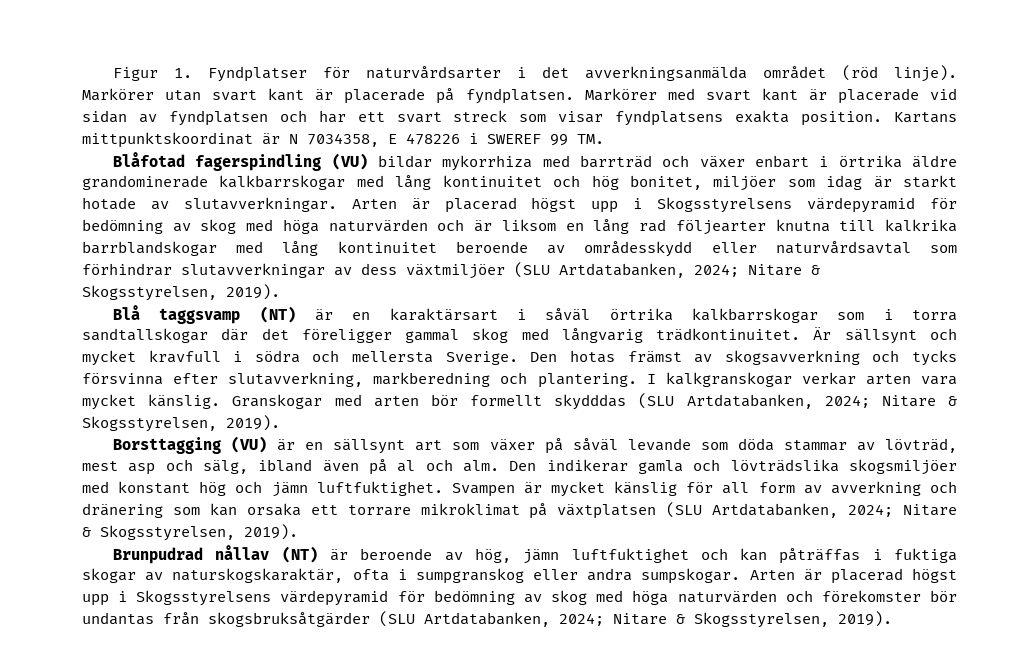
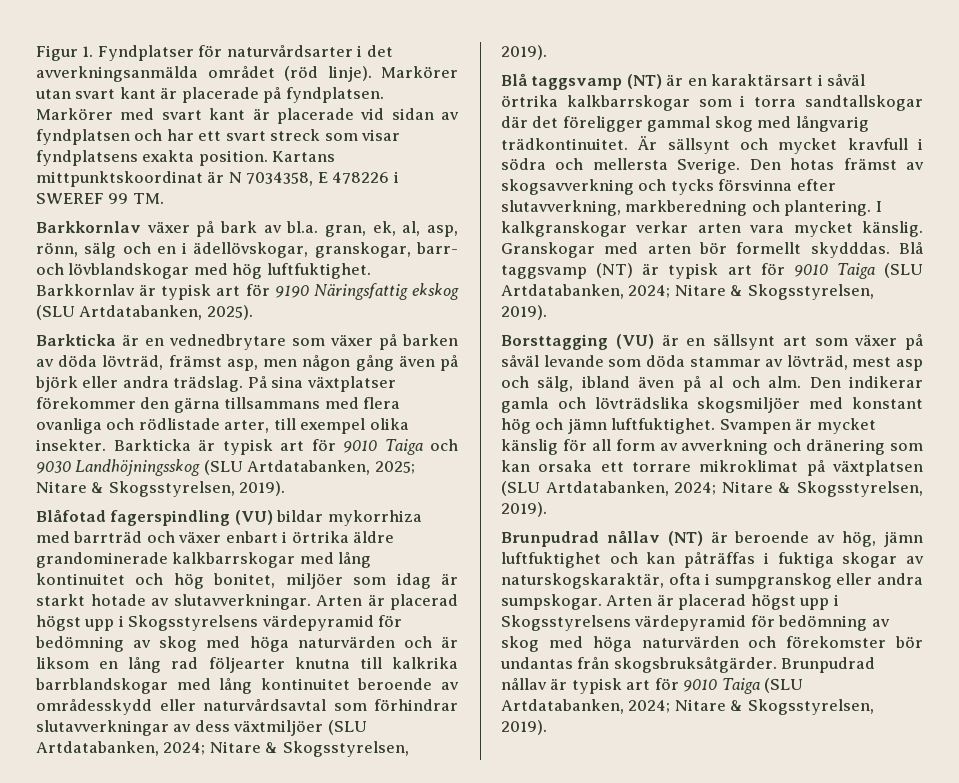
(604, 139) none -> [36,221,459,237] [36,242,458,258] [36,263,371,279] [36,283,459,300] [36,305,253,320] [36,334,458,350] [36,355,459,371] [35,376,396,392] [36,397,401,413] [36,418,409,434] [36,439,458,455] [36,459,415,476] [36,481,286,497] // Barkkornlav växer på bark av bl.a. gran, ek, al, asp, rönn, sälg och en i ädellövskogar, granskogar, barr- och lövblandskogar med hög luftfuktighet. Barkkornlav är typisk art för 9190 Näringsfattig ekskog (SLU Artdatabanken, 2025). // Barkticka är en vednedbrytare som växer på barken av döda lövträd, främst asp, men någon gång även på björk eller andra trädslag. På sina växtplatser förekommer den gärna tillsammans med flera ovanliga och rödlistade arter, till exempel olika insekter. Barkticka är typisk art för 9010 Taiga och 9030 Landhöjningsskog (SLU Artdatabanken, 2025; Nitare & Skogsstyrelsen, 2019).
[554,394,627,410] skydddas -> [810,242,923,258] [501,263,875,279] skydddas. Blå taggsvamp (NT) är typisk art för 9010 Taiga
[208,612,370,627] skogsbruksåtgärder -> [613,657,876,673] [501,678,760,694] skogsbruksåtgärder. Brunpudrad nållav är typisk art för 9010 Taiga

